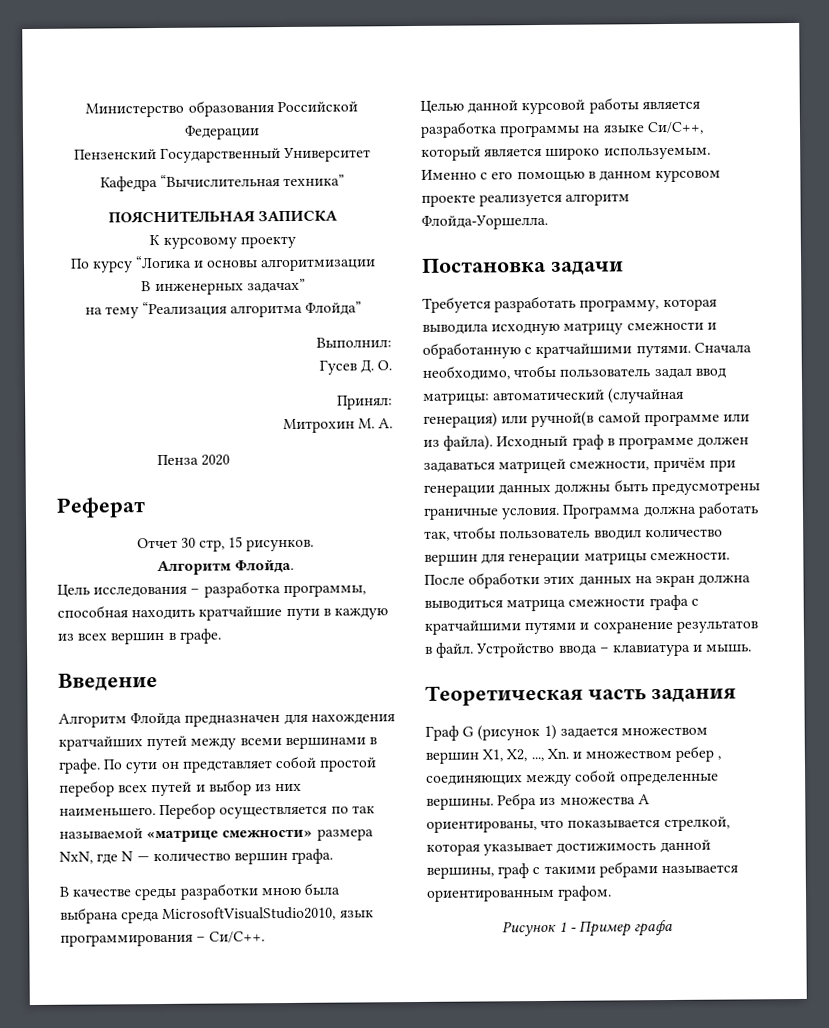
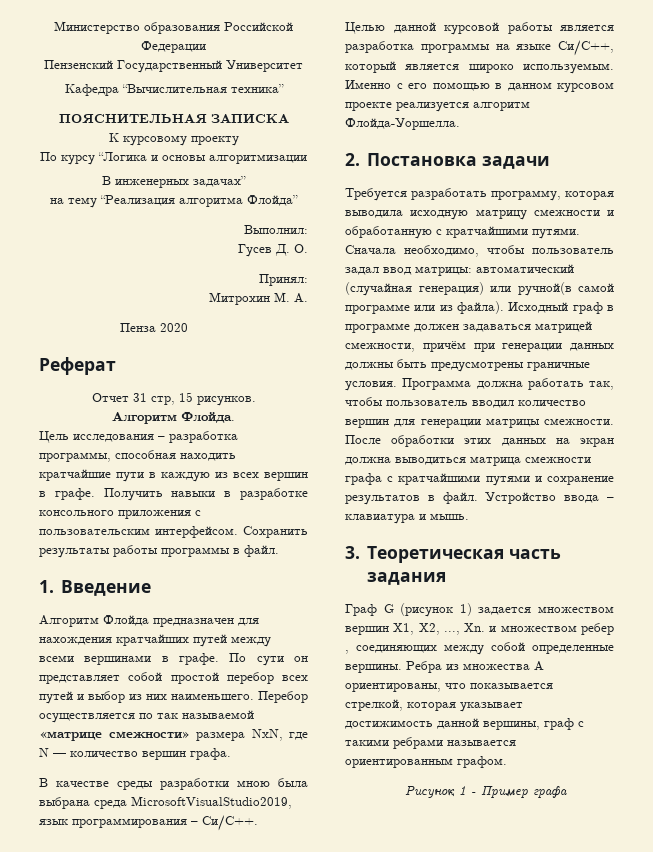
[180,537,196,548] 30 -> [132,393,147,402] 31
(222, 636) // -> [103,488,308,501] [39,510,201,519] [39,526,308,538] [39,545,279,558] [39,580,54,593] Получить навыки в разработке консольного приложения с пользовательским интерфейсом. Сохранить результаты работы программы в файл. // 1.
[162,906,337,921] MicrosoftVisualStudio2010, -> [131,796,292,809] MicrosoftVisualStudio2019,
(548, 222) none -> [345,153,360,166] 2.
(753, 648) none -> [345,546,360,559] 3.

